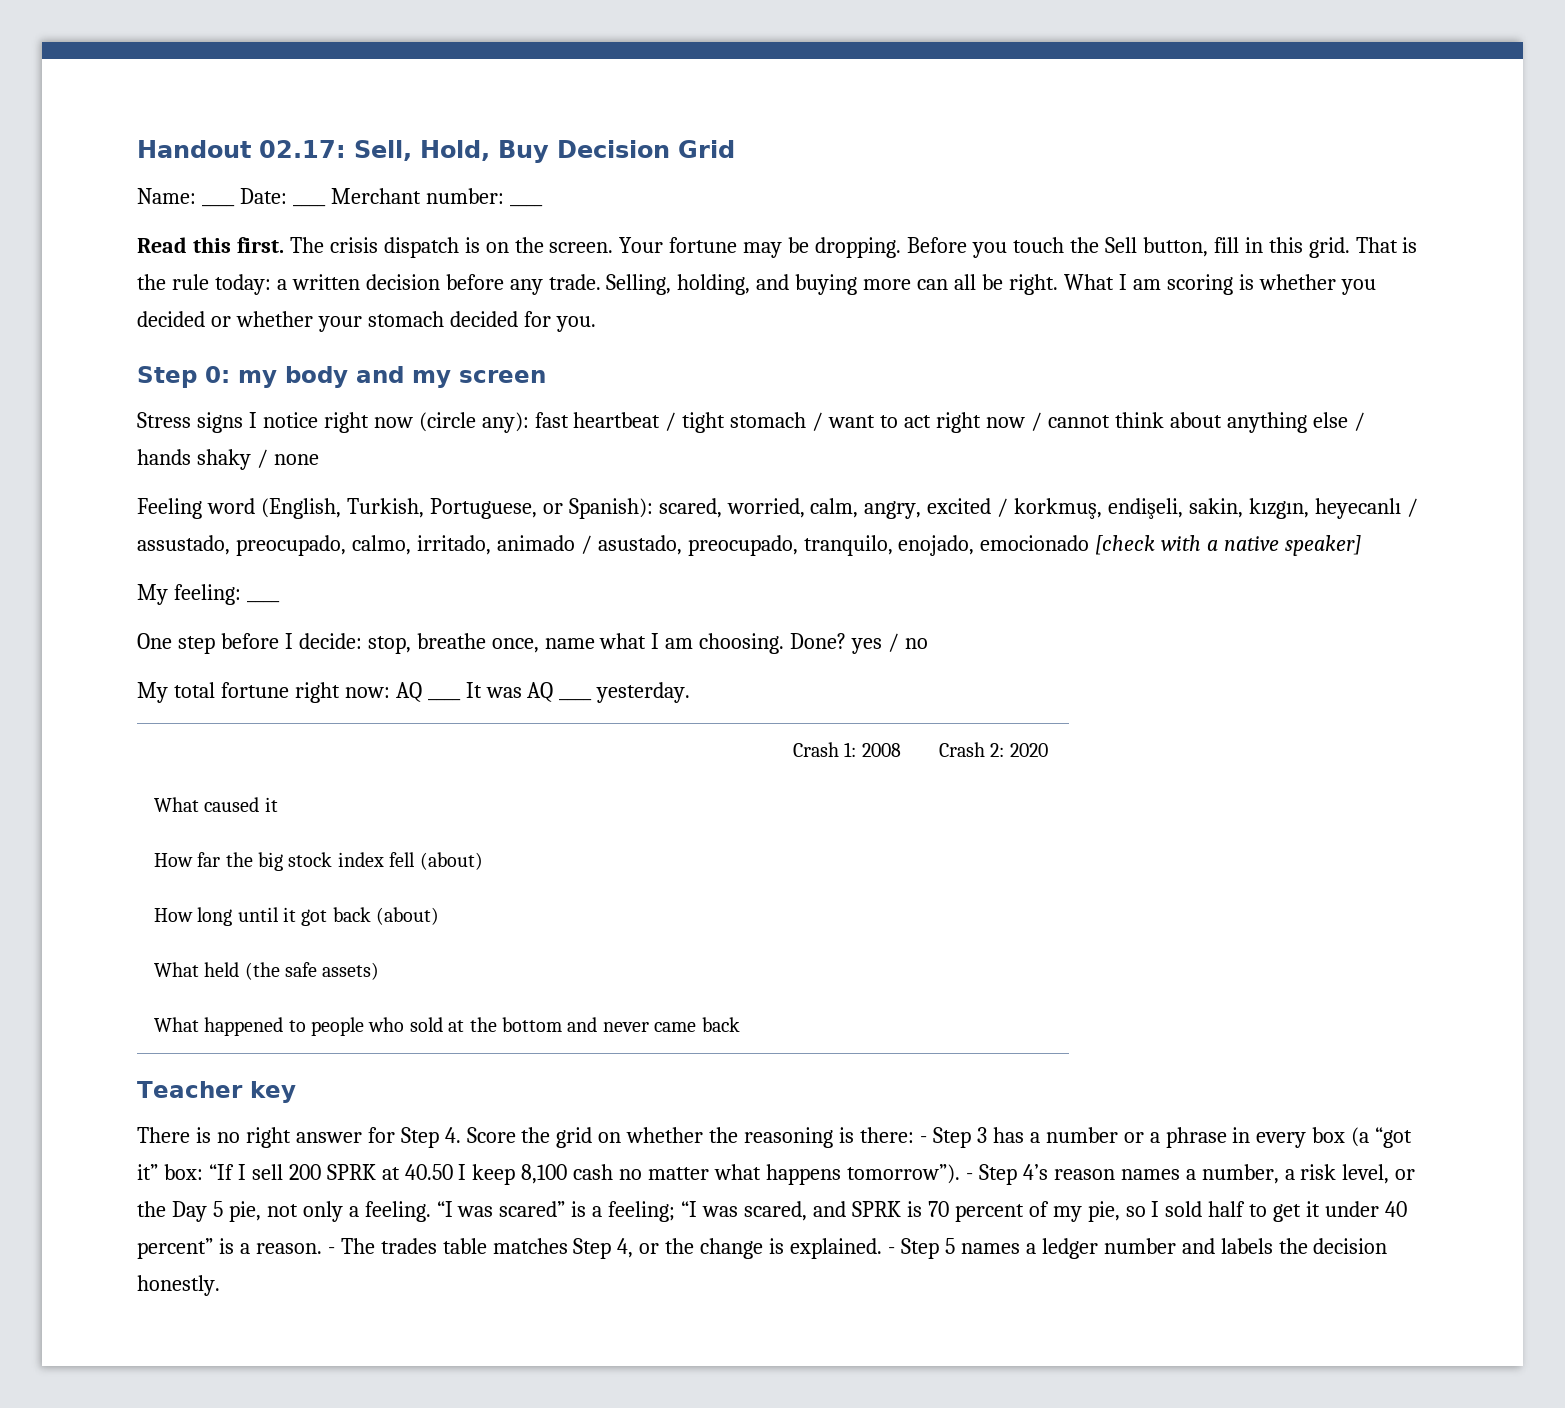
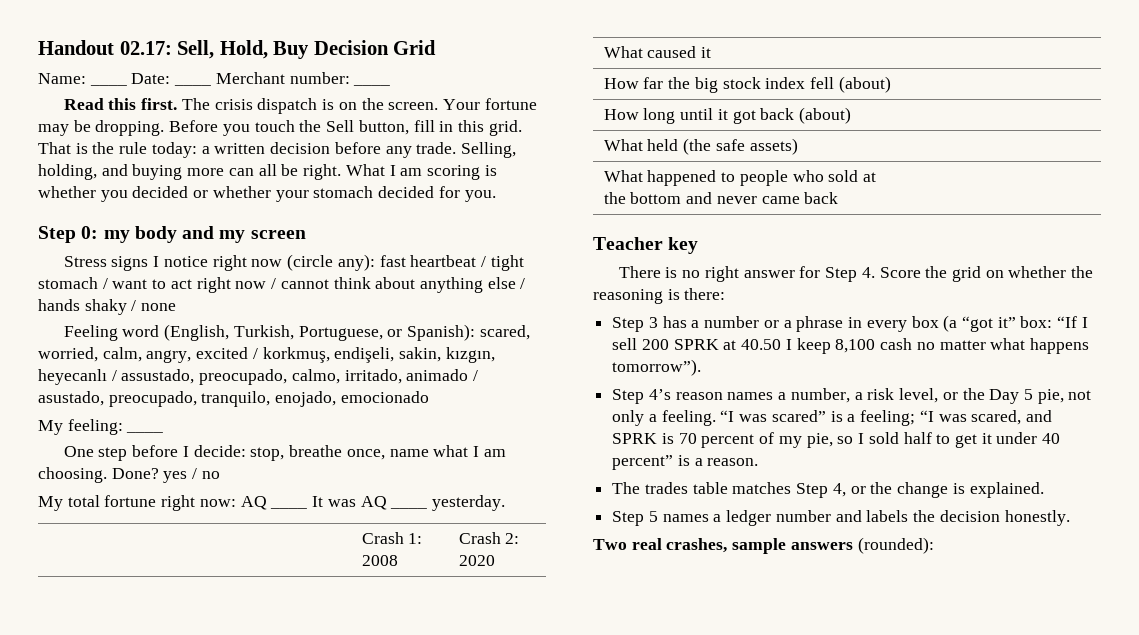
[1095,535,1362,556] [check with a native speaker] -> (429, 397) none
[919,1136,927,1143] - -> (726, 294) //
[965,1173,973,1180] - -> (702, 367) //
[327,1247,335,1254] - -> (759, 462) //
[888,1247,896,1254] - -> (1044, 490) //
(220, 1285) none -> [593,537,934,554] // Two real crashes, sample answers (rounded):

